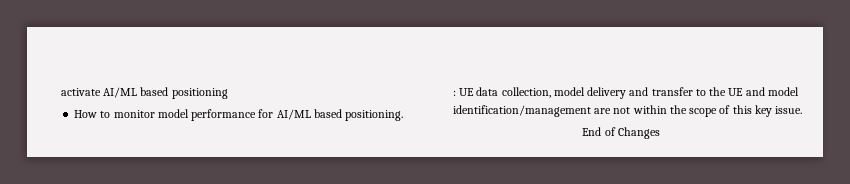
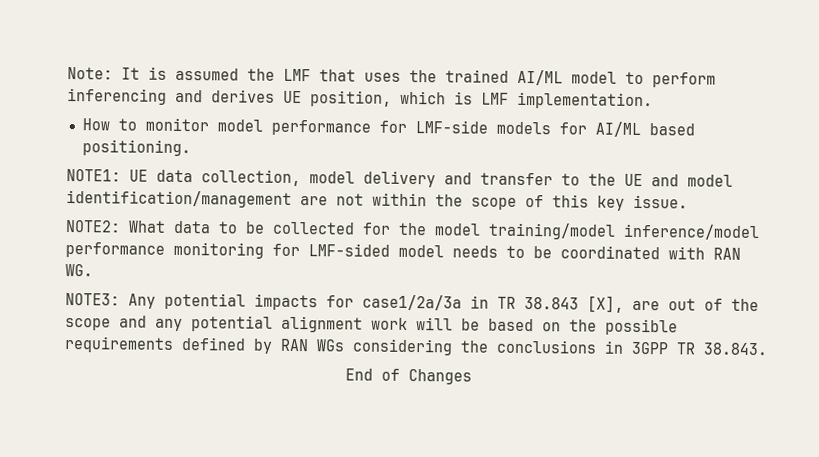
[60,87,228,99] activate AI/ML based positioning -> [67,66,717,88] [67,88,654,110] Note: It is assumed the LMF that uses the trained AI/ML model to perform inferencing and derives UE position, which is LMF implementation.
(274, 113) none -> [415,120,588,135] LMF-side models for
[452,90,456,96] : -> [66,169,122,182] NOTE1:
(803, 110) none -> [65,220,761,241] [65,241,742,260] [65,264,94,277] [65,292,760,313] [65,315,679,336] [64,335,769,356] // NOTE2: What data to be collected for the model training/model inference/model performance monitoring for LMF-sided model needs to be coordinated with RAN WG. // NOTE3: Any potential impacts for case1/2a/3a in TR 38.843 [X], are out of the scope and any potential alignment work will be based on the possible requirements defined by RAN WGs considering the conclusions in 3GPP TR 38.843.

